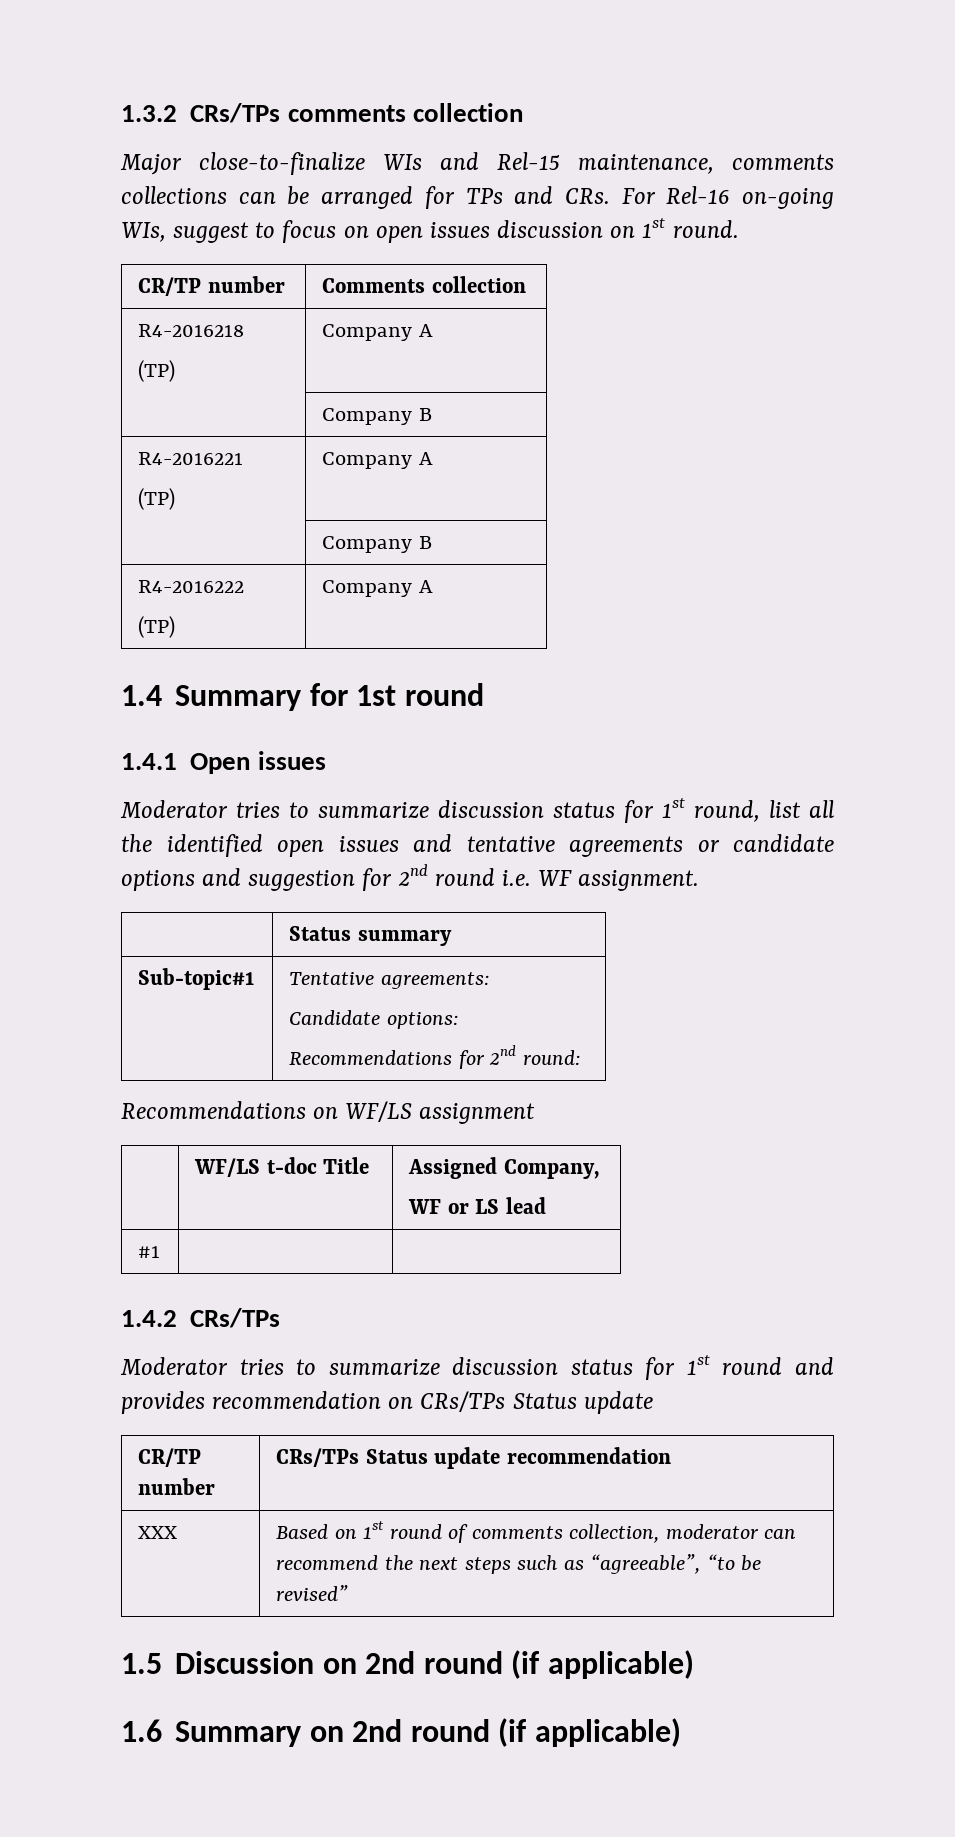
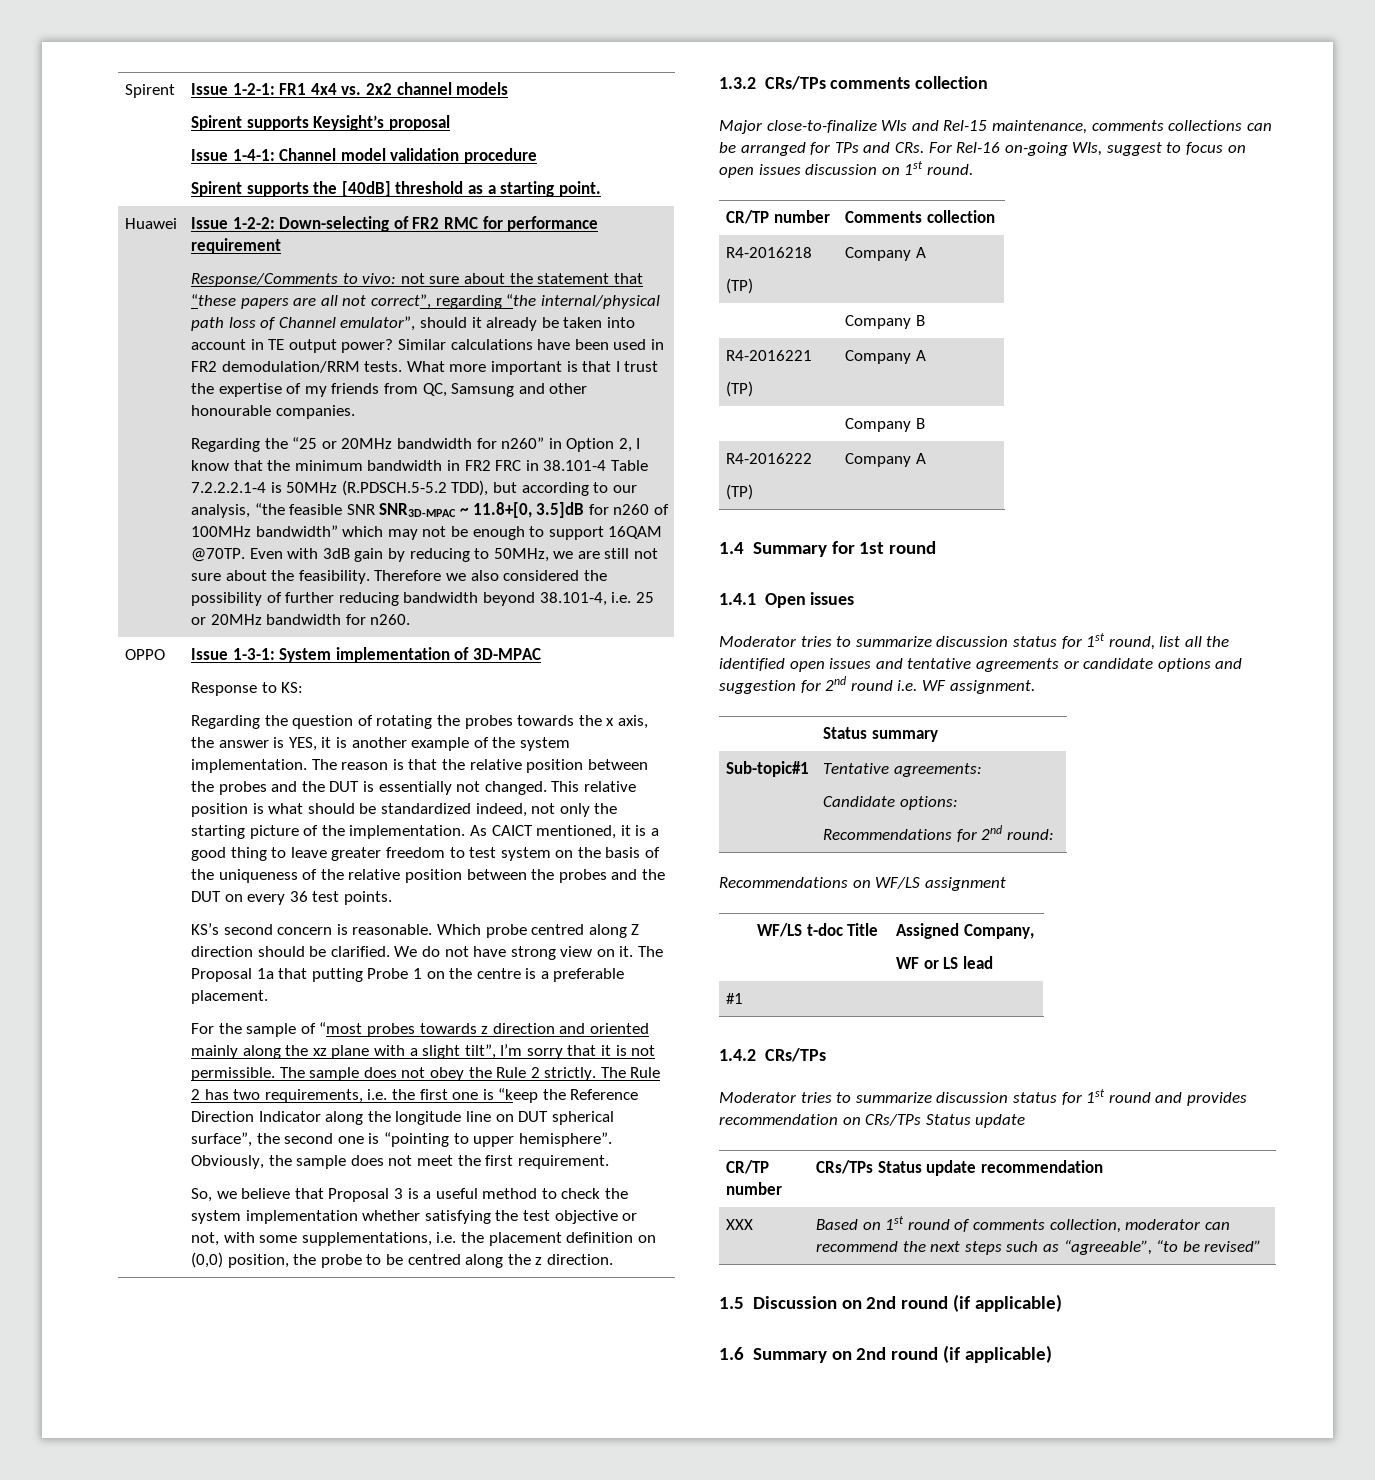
(121, 113) none -> [124,84,175,98] [190,82,509,95] [190,115,450,131] [190,148,537,164] [190,181,601,197] [124,218,177,229] [190,216,599,232] [190,238,281,254] [190,273,643,287] [190,294,660,309] [190,316,635,331] [190,339,664,353] [190,361,659,375] [190,383,588,397] [190,405,355,419] [190,437,641,452] [190,460,648,471] [190,480,637,496] [190,502,669,518] [190,525,663,540] [190,548,659,562] [190,570,607,584] [190,592,654,606] [190,614,411,625] [124,649,165,660] [190,647,541,663] [190,682,304,696] [190,715,648,729] [190,737,570,751] [190,759,648,773] [190,781,636,795] [190,803,618,817] [190,825,659,839] [190,847,661,861] [190,869,665,883] [190,891,392,905] [190,923,640,938] [190,946,664,960] [190,968,625,982] [190,990,268,1004] [190,1022,649,1037] [190,1044,656,1059] [190,1067,661,1081] [190,1088,639,1103] [190,1111,614,1125] [190,1132,612,1147] [190,1155,609,1169] [190,1188,629,1202] [190,1210,638,1224] [190,1232,656,1246] [190,1252,613,1268] Spirent | Issue 1-2-1: FR1 4x4 vs. 2x2 channel models // Spirent supports Keysight’s proposal // Issue 1-4-1: Channel model validation procedure // Spirent supports the [40dB] threshold as a starting point. // Huawei | Issue 1-2-2: Down-selecting of FR2 RMC for performance requirement // Response/Comments to vivo: not sure about the statement that “these papers are all not correct”, regarding “the internal/physical path loss of Channel emulator”, should it already be taken into account in TE output power? Similar calculations have been used in FR2 demodulation/RRM tests. What more important is that I trust the expertise of my friends from QC, Samsung and other honourable companies. // Regarding the “25 or 20MHz bandwidth for n260” in Option 2, I know that the minimum bandwidth in FR2 FRC in 38.101-4 Table 7.2.2.2.1-4 is 50MHz (R.PDSCH.5-5.2 TDD), but according to our analysis, “the feasible SNR SNR3D-MPAC ~ 11.8+[0, 3.5]dB for n260 of 100MHz bandwidth” which may not be enough to support 16QAM @70TP. Even with 3dB gain by reducing to 50MHz, we are still not sure about the feasibility. Therefore we also considered the possibility of further reducing bandwidth beyond 38.101-4, i.e. 25 or 20MHz bandwidth for n260. // OPPO | Issue 1-3-1: System implementation of 3D-MPAC // Response to KS: // Regarding the question of rotating the probes towards the x axis, the answer is YES, it is another example of the system implementation. The reason is that the relative position between the probes and the DUT is essentially not changed. This relative position is what should be standardized indeed, not only the starting picture of the implementation. As CAICT mentioned, it is a good thing to leave greater freedom to test system on the basis of the uniqueness of the relative position between the probes and the DUT on every 36 test points. // KS’s second concern is reasonable. Which probe centred along Z direction should be clarified. We do not have strong view on it. The Proposal 1a that putting Probe 1 on the centre is a preferable placement. // For the sample of “most probes towards z direction and oriented mainly along the xz plane with a slight tilt”, I’m sorry that it is not permissible. The sample does not obey the Rule 2 strictly. The Rule 2 has two requirements, i.e. the first one is “keep the Reference Direction Indicator along the longitude line on DUT spherical surface”, the second one is “pointing to upper hemisphere”. Obviously, the sample does not meet the first requirement. // So, we believe that Proposal 3 is a useful method to check the system implementation whether satisfying the test objective or not, with some supplementations, i.e. the placement definition on (0,0) position, the probe to be centred along the z direction. //

